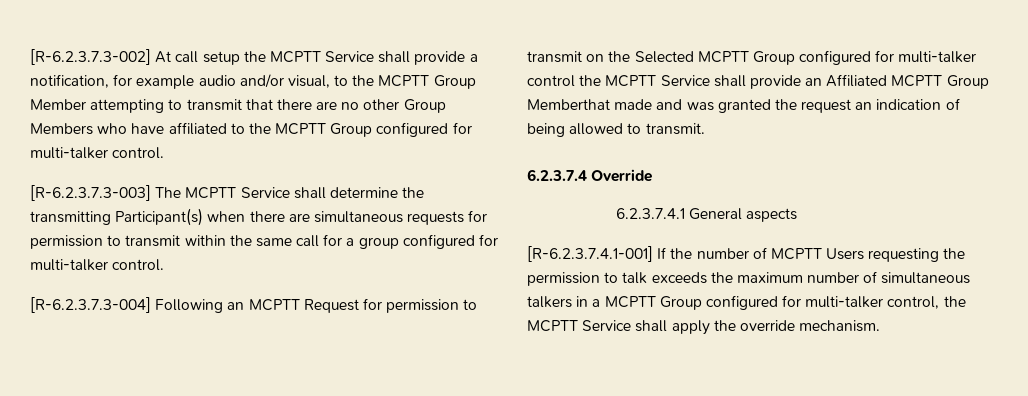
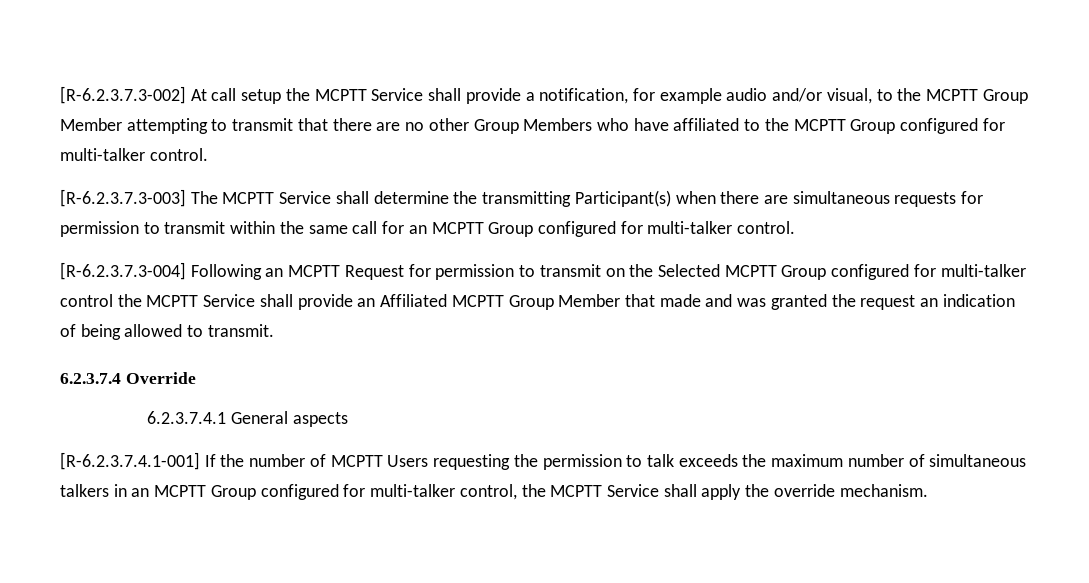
[346,237,399,249] a group -> [408,222,534,237] an MCPTT Group
[527,99,610,110] Memberthat -> [558,294,655,307] Member that
[592,299,601,307] a -> [131,488,150,497] an

